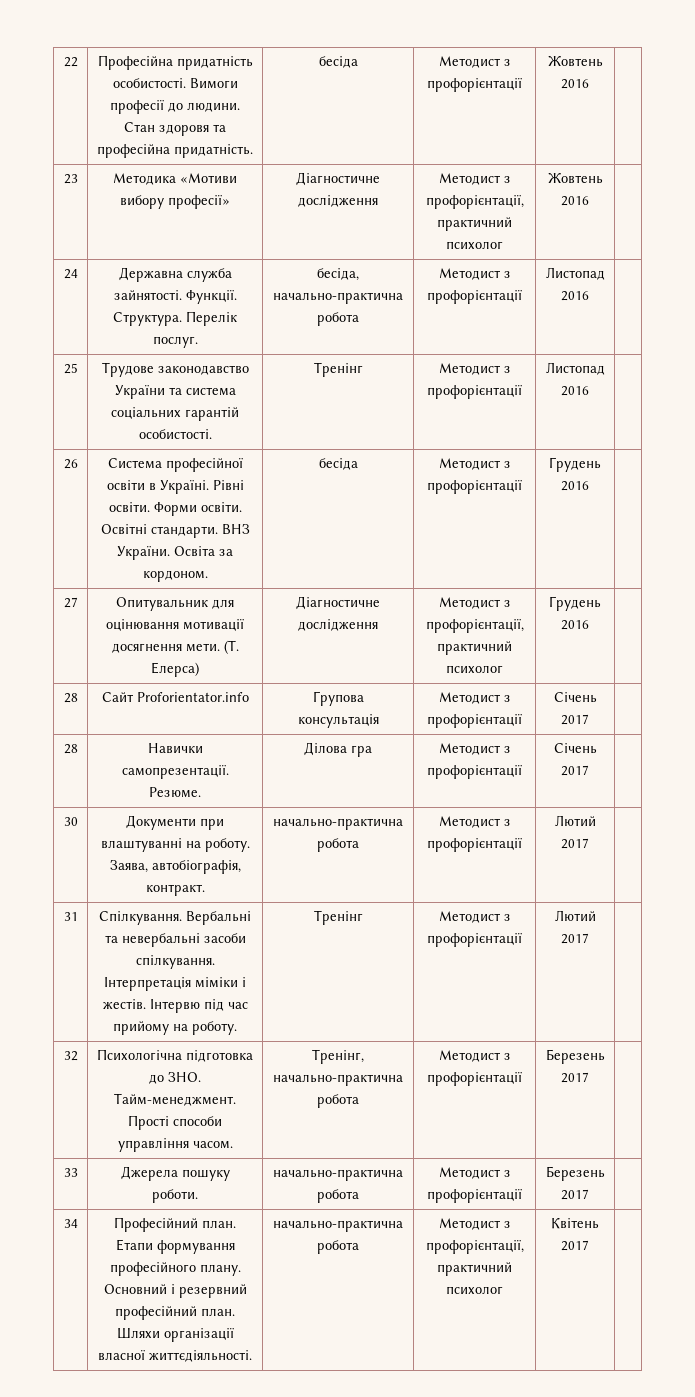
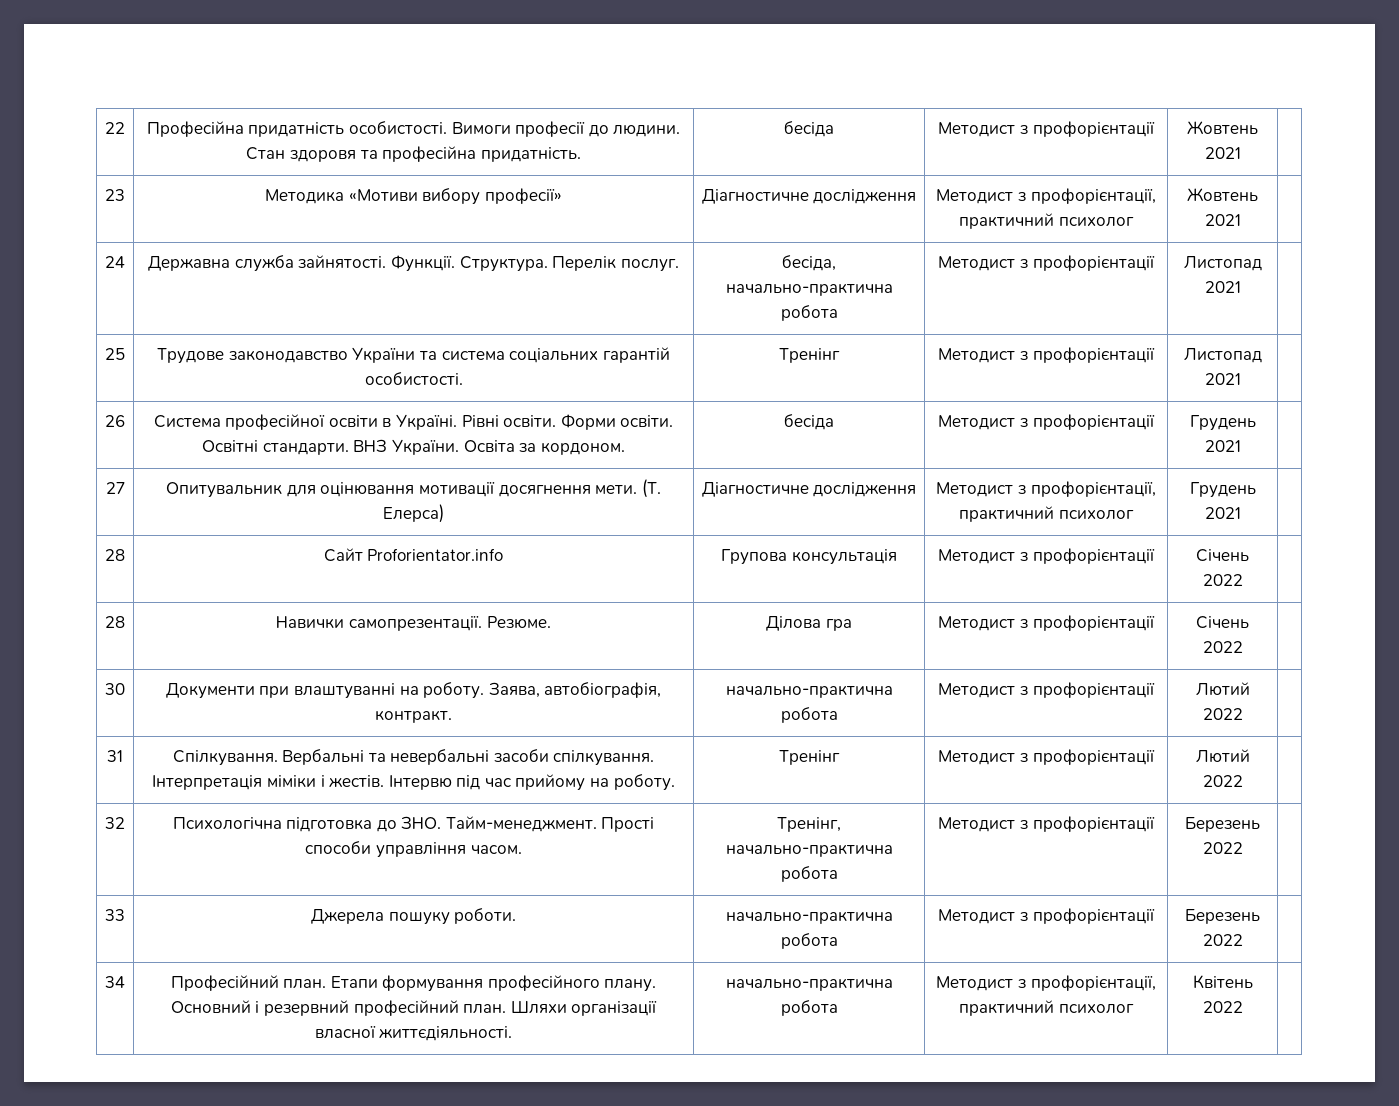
[561,79,589,89] 2016 -> [1204,147,1241,159] 2021
[561,196,589,206] 2016 -> [1204,214,1241,226] 2021
[561,291,589,301] 2016 -> [1204,281,1241,293] 2021
[561,386,589,396] 2016 -> [1204,373,1241,385] 2021
[561,481,589,491] 2016 -> [1204,440,1241,452] 2021
[561,620,589,630] 2016 -> [1204,507,1241,519] 2021
[561,714,589,725] 2017 -> [1202,574,1243,586] 2022
[561,765,589,776] 2017 -> [1202,641,1243,653] 2022
[561,838,589,849] 2017 -> [1202,708,1243,720] 2022
[561,933,589,944] 2017 -> [1202,775,1243,787] 2022
[561,1072,589,1083] 2017 -> [1202,842,1243,854] 2022
[561,1189,589,1200] 2017 -> [1202,934,1243,946] 2022
[561,1240,589,1251] 2017 -> [1202,1001,1243,1013] 2022

